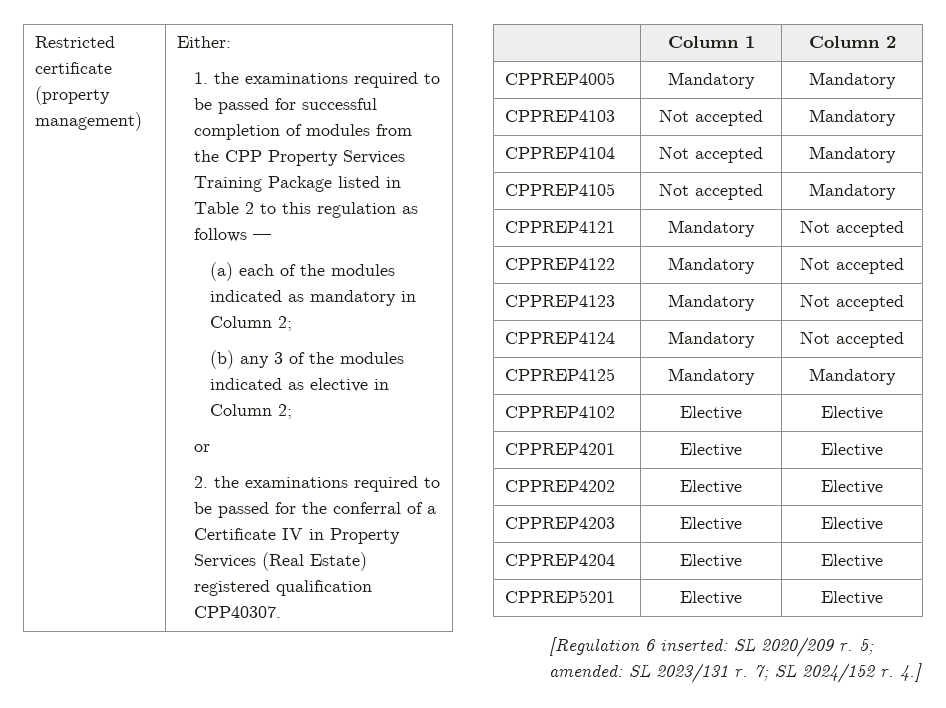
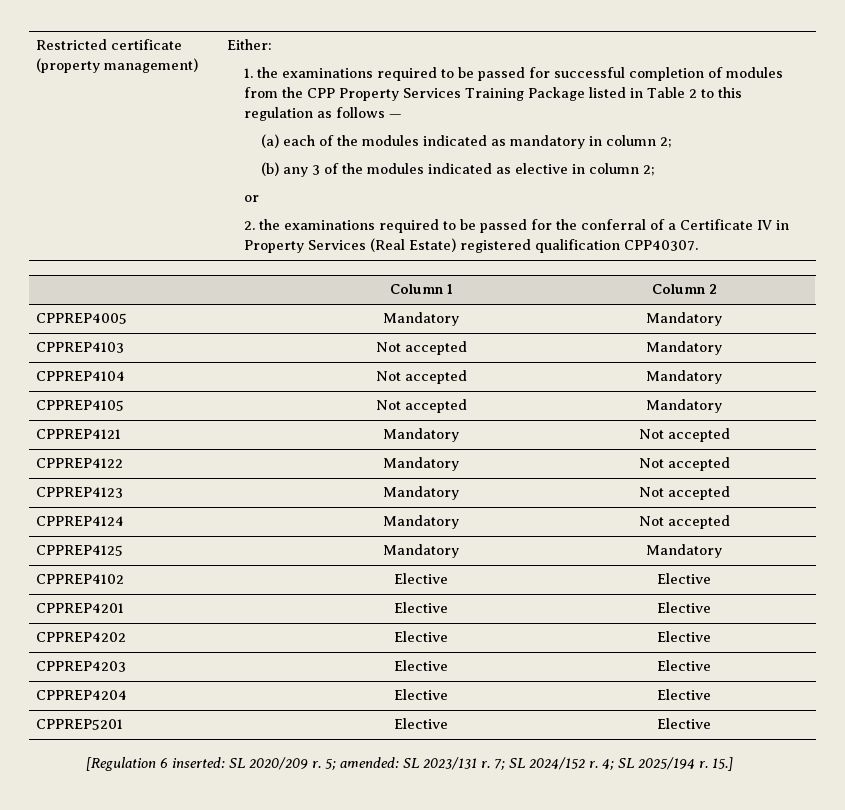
[210,316,273,328] Column -> [605,135,656,146] column
[210,404,273,416] Column -> [588,163,639,174] column
[899,663,922,682] 4.] -> [601,757,733,771] 4; SL 2025/194 r. 15.]

